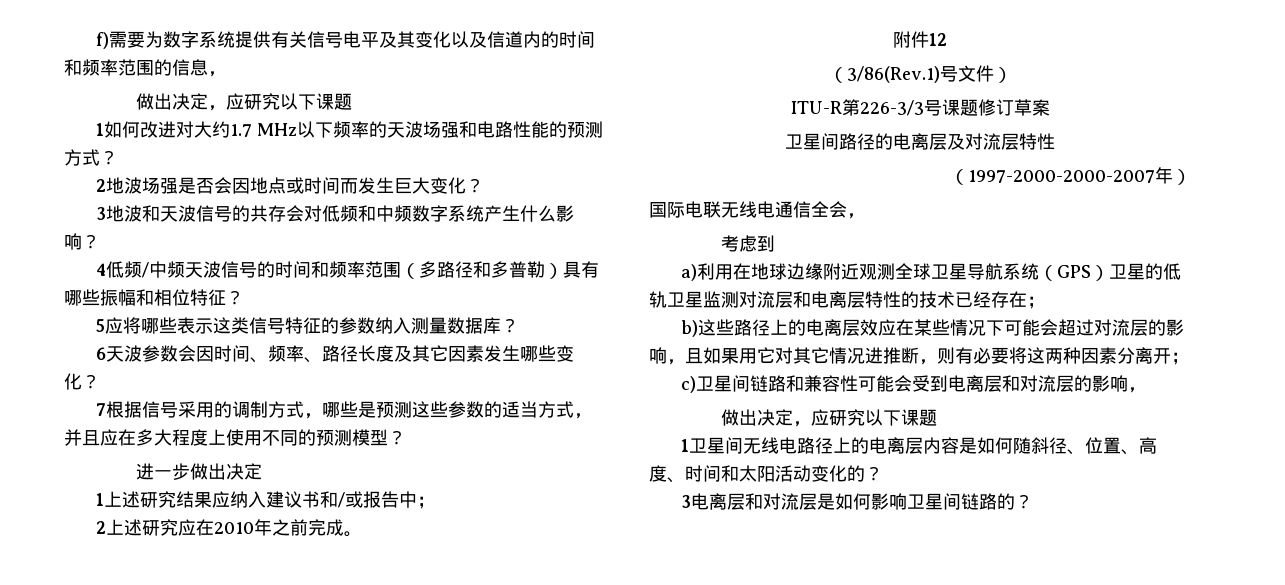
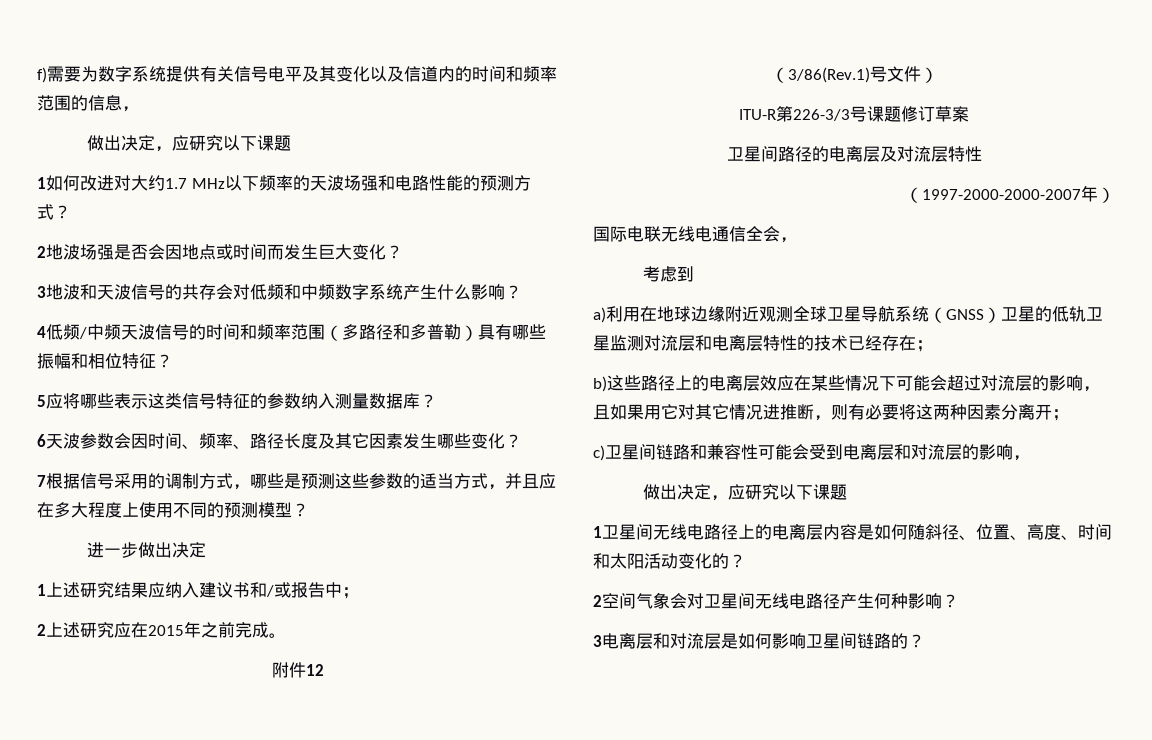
[213,522,254,534] 2010 -> [148,625,184,636] 2015
[1056,265,1091,278] GPS -> [946,309,984,320] GNSS
(883, 473) none -> [593,592,959,609] // 2空间气象会对卫星间无线电路径产生何种影响？

